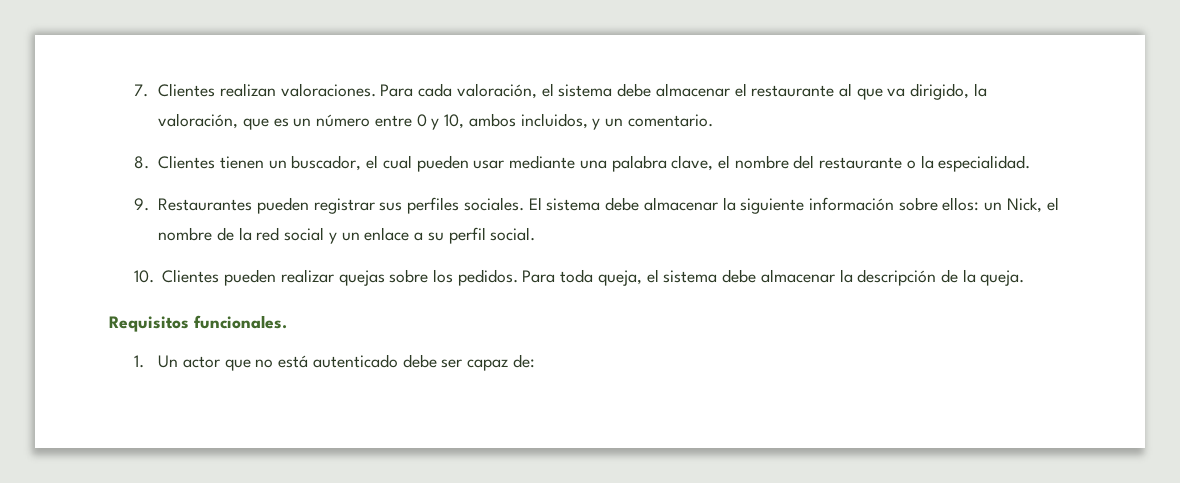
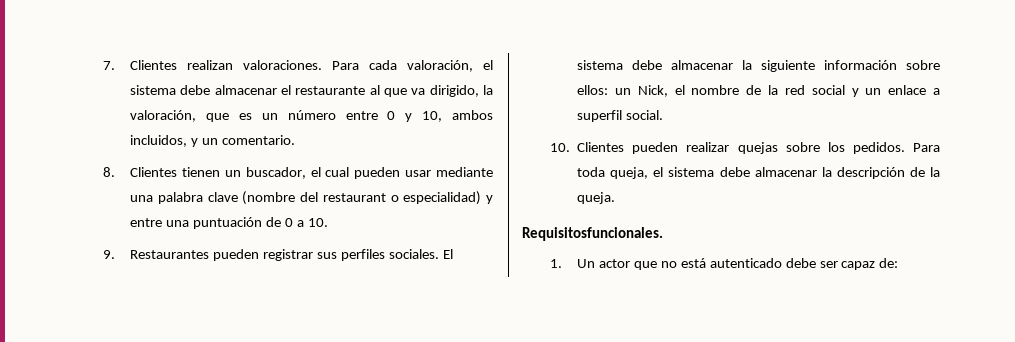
[671,155,1031,172] clave, el nombre del restaurante o la especialidad. -> [207,191,494,205] [130,217,328,229] clave (nombre del restaurant o especialidad) y entre una puntuación de 0 a 10.
[427,227,486,244] su perfil -> [577,110,623,122] superfil
[109,315,287,332] Requisitos funcionales. -> [522,227,663,241] Requisitosfuncionales.

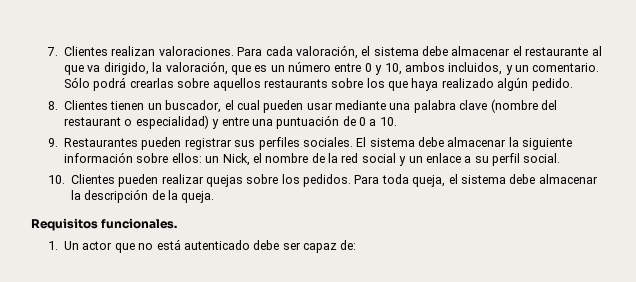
(295, 140) none -> [64,77,573,91] Sólo podrá crearlas sobre aquellos restaurants sobre los que haya realizado algún pedido.
[577,110,623,122] superfil -> [474,153,521,166] su perfil
[522,227,663,241] Requisitosfuncionales. -> [31,218,178,231] Requisitos funcionales.

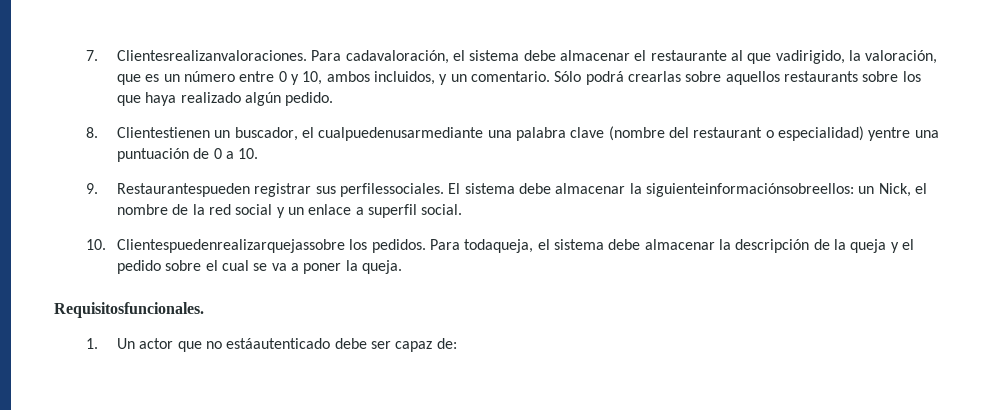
[64,45,358,59] Clientes realizan valoraciones. Para cada valoración, -> [117,50,449,64] Clientesrealizanvaloraciones. Para cadavaloración,
[87,62,149,75] va dirigido, -> [775,50,845,64] vadirigido,
[64,100,145,110] Clientes tienen -> [117,127,211,138] Clientestienen
[236,100,387,113] cual pueden usar mediante -> [318,127,484,141] cualpuedenusarmediante
[212,117,249,129] y entre -> [868,127,911,141] yentre
[64,137,353,150] Restaurantes pueden registrar sus perfiles sociales. -> [117,183,445,197] Restaurantespueden registrar sus perfilessociales.
[522,138,573,150] [64,152,202,163] siguiente información sobre ellos: -> [646,183,855,197] siguienteinformaciónsobreellos:
[474,153,521,166] su perfil -> [368,204,418,218] superfil
[70,174,279,187] Clientes pueden realizar quejas sobre -> [117,239,346,253] Clientespuedenrealizarquejassobre
[381,174,446,187] toda queja, -> [464,239,534,253] todaqueja,
(178, 195) none -> [850,239,914,253] [117,260,358,274] queja y el pedido sobre el cual se va a poner la
[31,218,178,231] Requisitos funcionales. -> [54,302,204,318] Requisitosfuncionales.
[156,239,250,250] está autenticado -> [226,338,331,349] estáautenticado

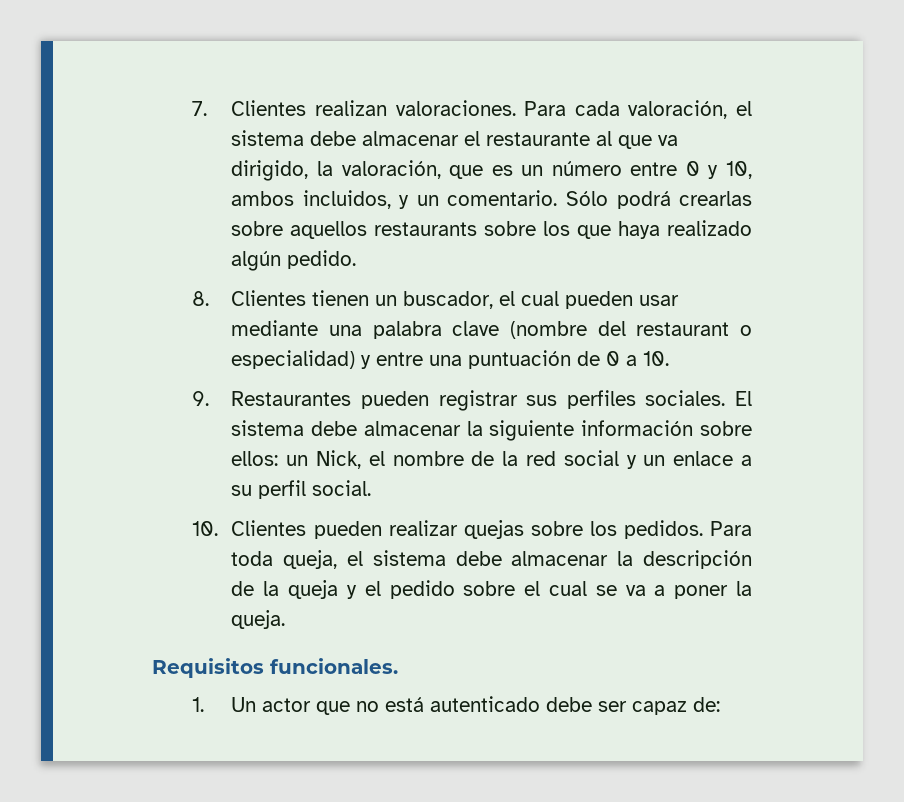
[117,50,449,64] Clientesrealizanvaloraciones. Para cadavaloración, -> [231,100,728,119] Clientes realizan valoraciones. Para cada valoración,
[775,50,845,64] vadirigido, -> [658,135,679,146] [231,160,309,181] va dirigido,
[117,127,211,138] Clientestienen -> [231,290,370,306] Clientes tienen
[318,127,484,141] cualpuedenusarmediante -> [521,291,680,309] [231,320,319,336] cual pueden usar mediante
[868,127,911,141] yentre -> [361,352,424,369] y entre
[117,183,445,197] Restaurantespueden registrar sus perfilessociales. -> [231,390,726,411] Restaurantes pueden registrar sus perfiles sociales.
[646,183,855,197] siguienteinformaciónsobreellos: -> [489,420,752,441] [231,451,279,466] siguiente información sobre ellos:
[368,204,418,218] superfil -> [231,480,307,499] su perfil
[117,239,346,253] Clientespuedenrealizarquejassobre -> [231,520,583,539] Clientes pueden realizar quejas sobre
[464,239,534,253] todaqueja, -> [231,550,338,569] toda queja,
[54,302,204,318] Requisitosfuncionales. -> [152,658,398,678] Requisitos funcionales.
[226,338,331,349] estáautenticado -> [385,696,541,712] está autenticado

